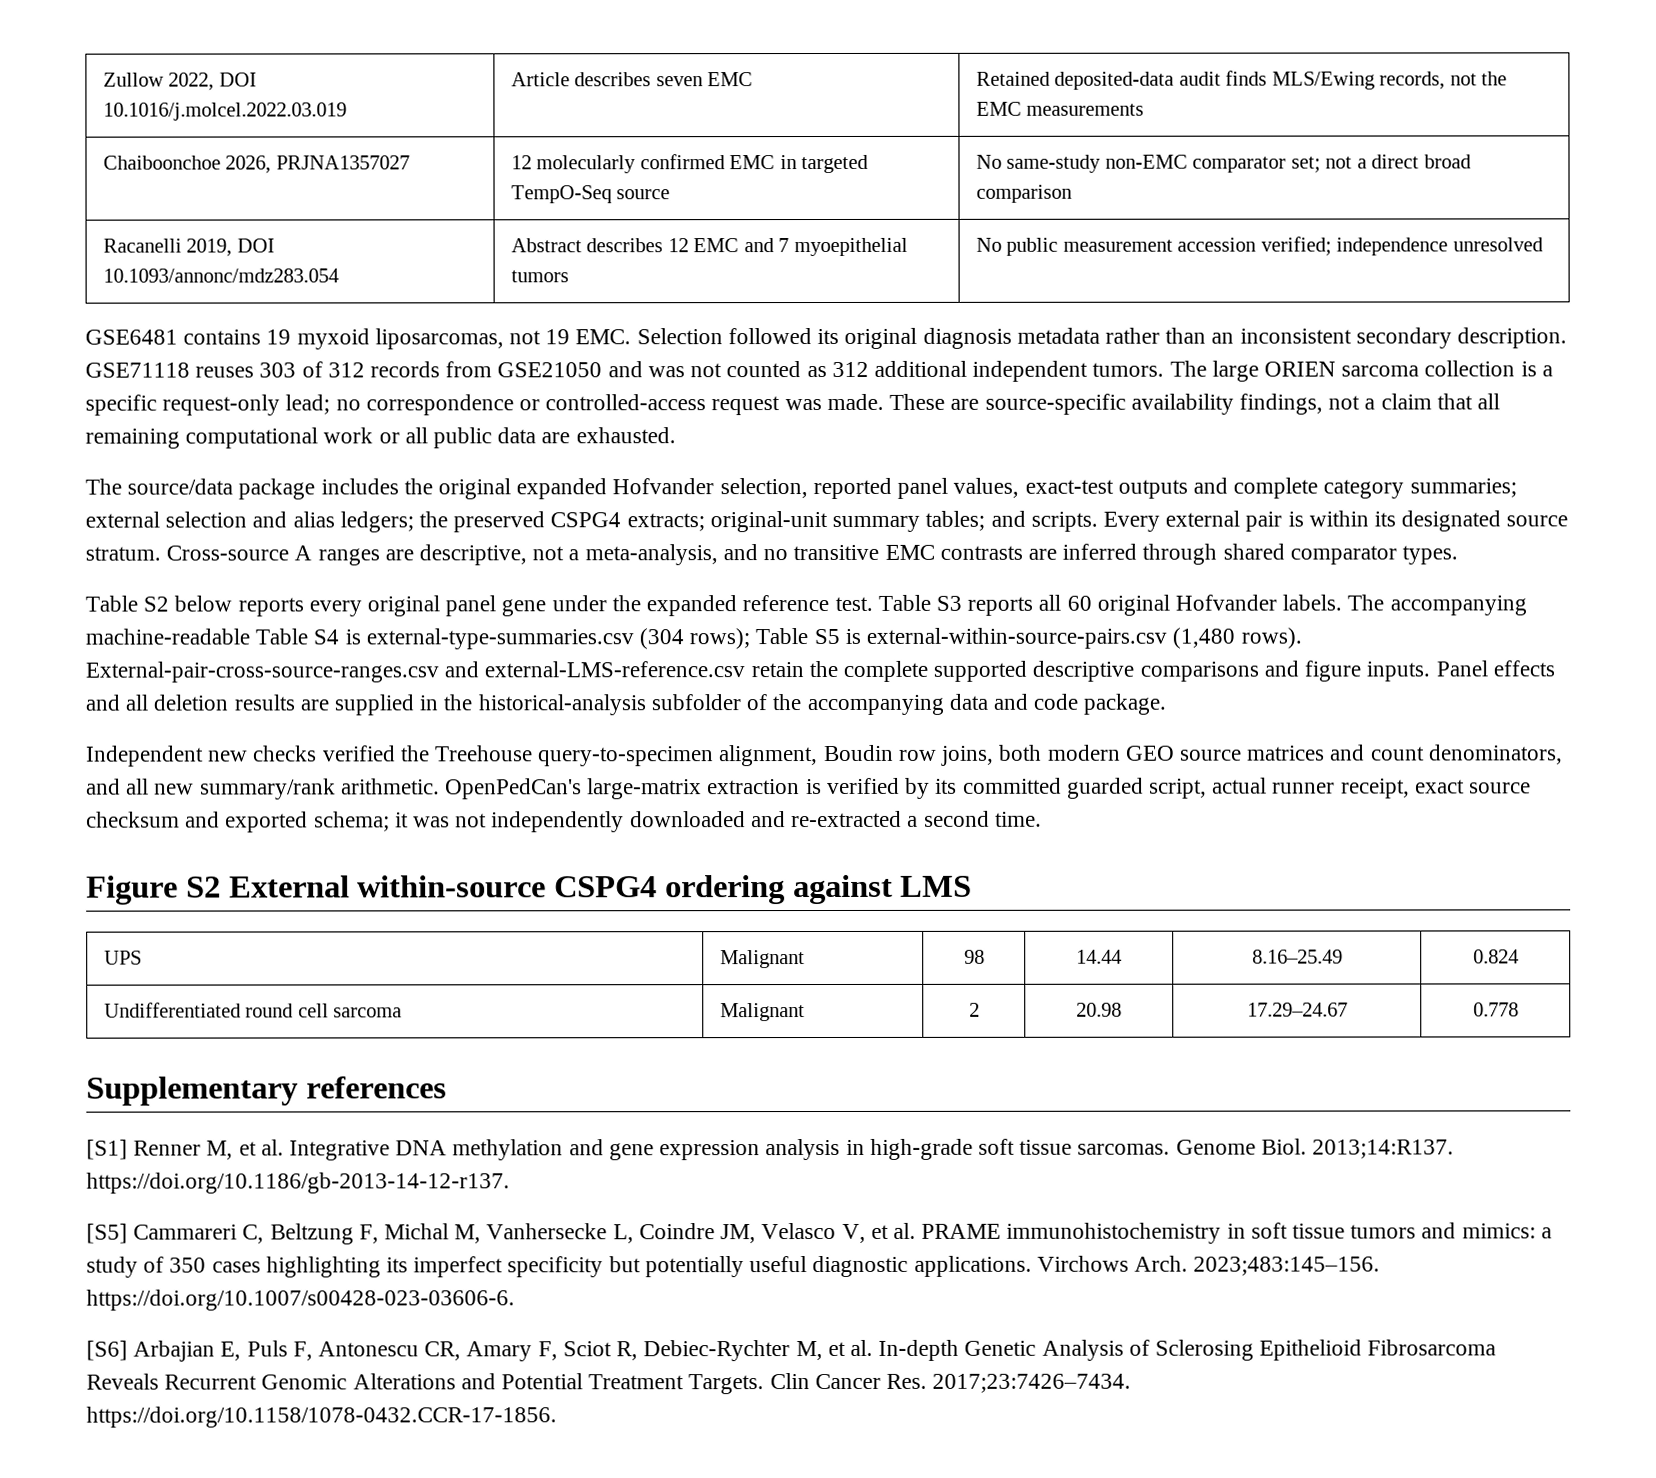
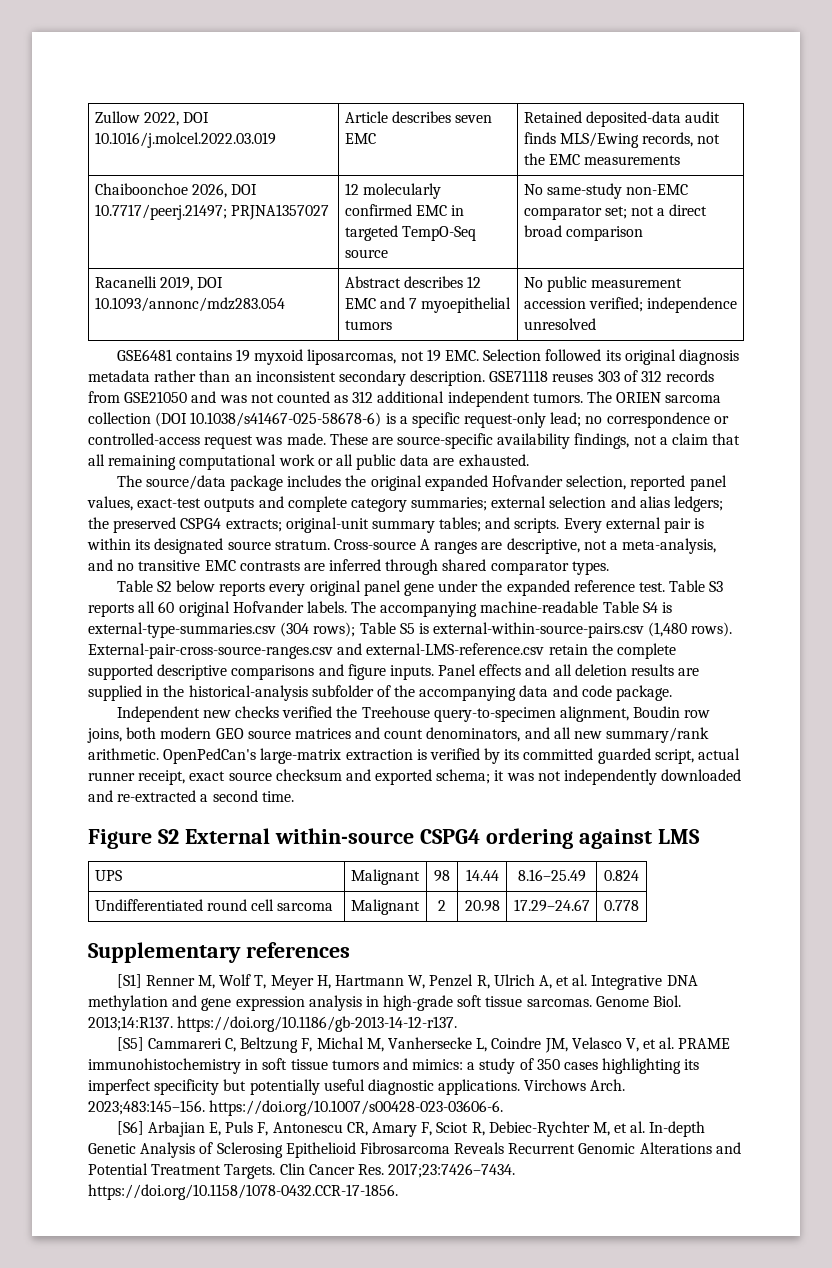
(272, 164) none -> [231,184,258,195] [94,204,227,220] DOI 10.7717/peerj.21497;
[1211,360,1259,382] large -> (613, 397) none
(1516, 368) none -> [155,412,382,427] (DOI 10.1038/s41467-025-58678-6)
(234, 1150) none -> [219,974,552,990] Wolf T, Meyer H, Hartmann W, Penzel R, Ulrich A,

